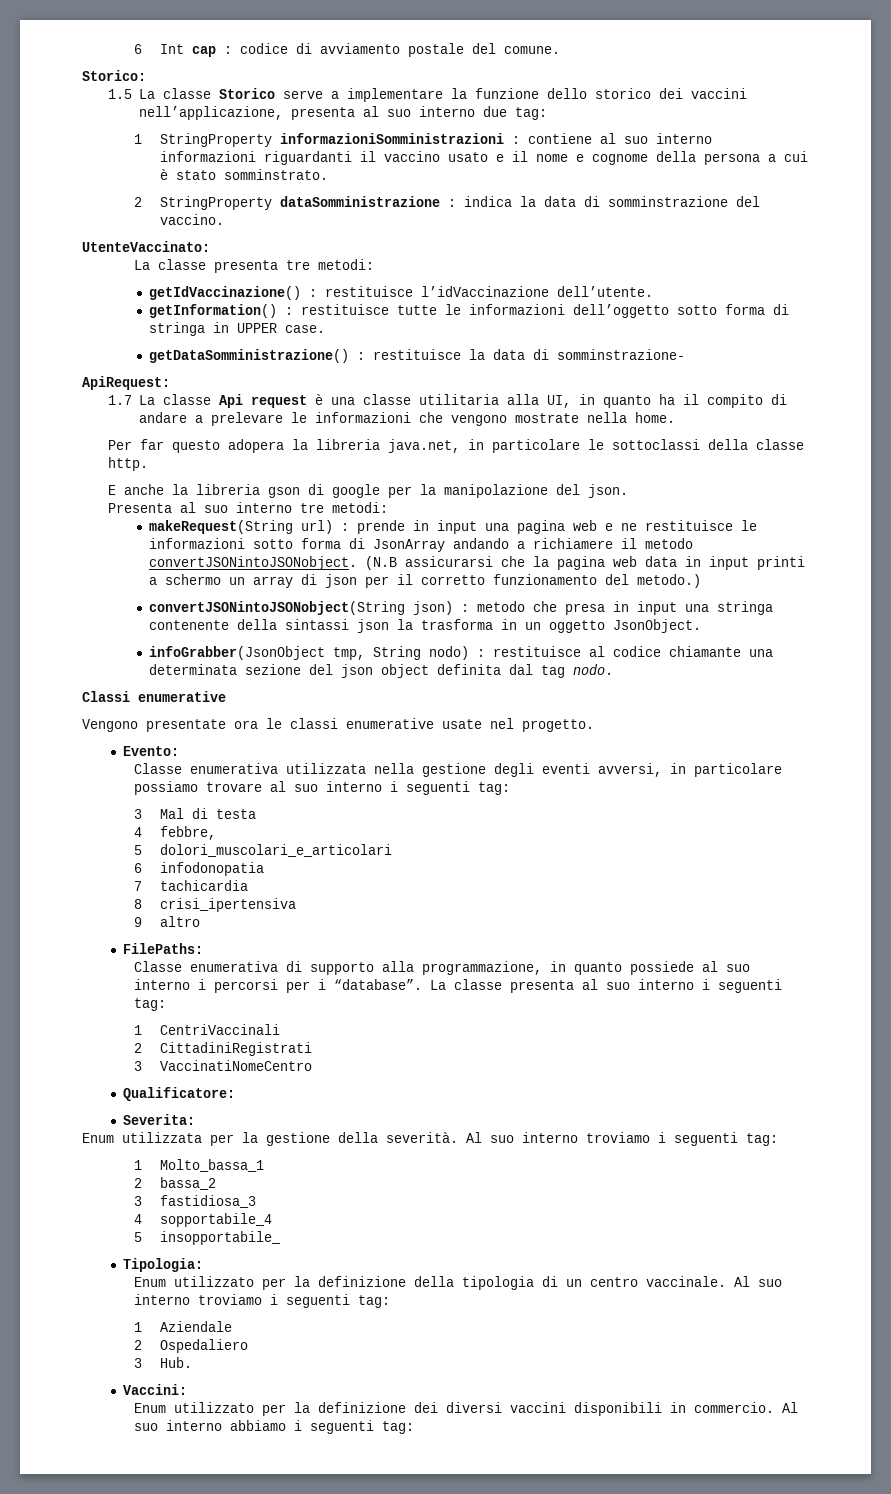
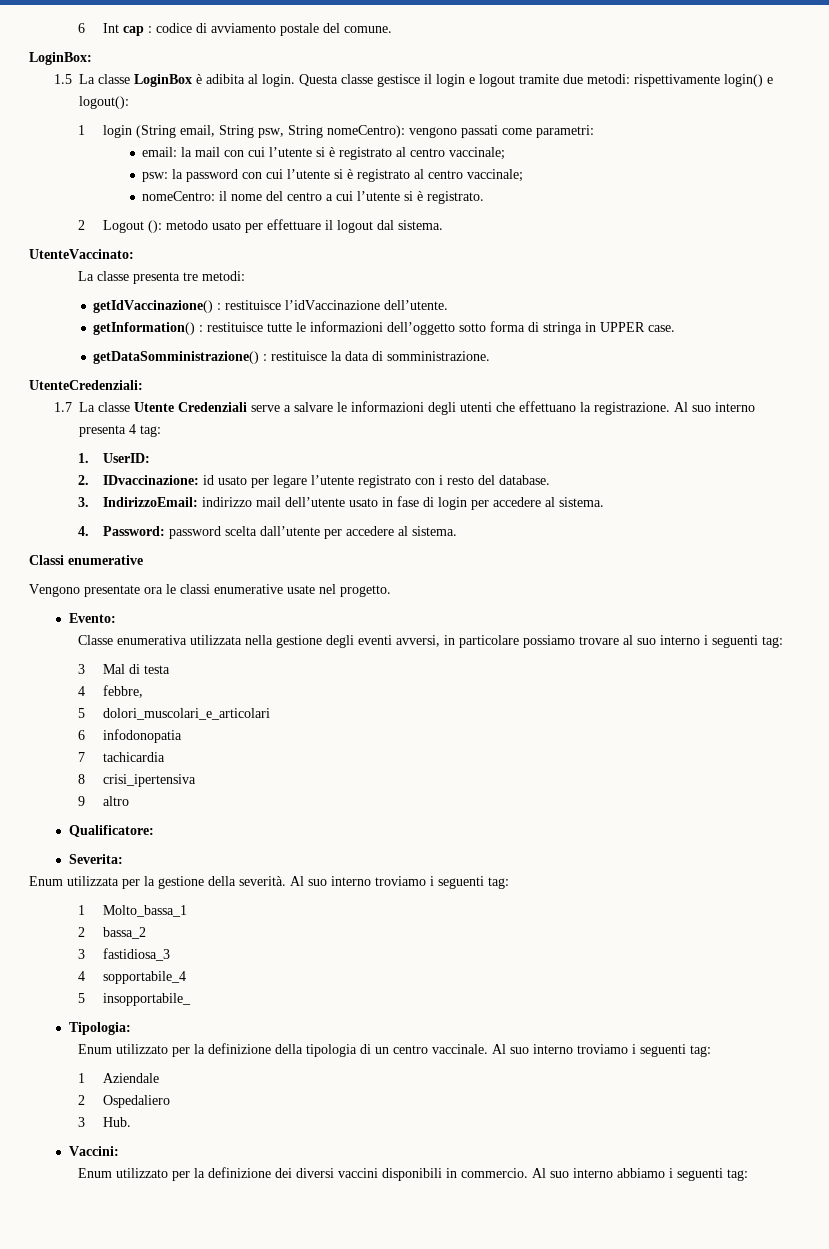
[82,70,146,81] Storico: -> [29,52,92,65] LoginBox:
[218,88,747,102] [138,106,547,120] [134,133,713,147] [160,151,809,165] [160,169,329,180] [134,196,761,210] [160,214,225,225] Storico serve a implementare la funzione dello storico dei vaccini nell’applicazione, presenta al suo interno due tag: // 1 StringProperty informazioniSomministrazioni : contiene al suo interno informazioni riguardanti il vaccino usato e il nome e cognome della persona a cui è stato somminstrato. // 2 StringProperty dataSomministrazione : indica la data di somminstrazione del vaccino. -> [133,74,773,87] [78,96,129,109] [78,125,594,138] [142,147,506,160] [142,169,524,182] [142,191,485,204] [78,219,443,233] LoginBox è adibita al login. Questa classe gestisce il login e logout tramite due metodi: rispettivamente login() e logout(): // 1 login (String email, String psw, String nomeCentro): vengono passati come parametri: // email: la mail con cui l’utente si è registrato al centro vaccinale; // psw: la password con cui l’utente si è registrato al centro vaccinale; // nomeCentro: il nome del centro a cui l’utente si è registrato. // 2 Logout (): metodo usato per effettuare il logout dal sistema.
[557,349,686,360] [82,376,170,390] somminstrazione- // ApiRequest: -> [387,351,491,361] [29,380,143,390] somministrazione. // UtenteCredenziali:
[218,394,787,408] [138,412,675,426] [108,439,805,453] [108,457,149,471] [108,484,629,498] [108,502,389,513] [149,520,758,534] [149,538,694,552] [149,556,806,570] [149,574,702,588] [149,601,774,615] [149,619,702,633] [149,646,774,660] [149,664,614,678] Api request è una classe utilitaria alla UI, in quanto ha il compito di andare a prelevare le informazioni che vengono mostrate nella home. // Per far questo adopera la libreria java.net, in particolare le sottoclassi della classe http. // E anche la libreria gson di google per la manipolazione del json. // Presenta al suo interno tre metodi: // makeRequest(String url) : prende in input una pagina web e ne restituisce le informazioni sotto forma di JsonArray andando a richiamere il metodo convertJSONintoJSONobject. (N.B assicurarsi che la pagina web data in input printi a schermo un array di json per il corretto funzionamento del metodo.) // convertJSONintoJSONobject(String json) : metodo che presa in input una stringa contenente della sintassi json la trasforma in un oggetto JsonObject. // infoGrabber(JsonObject tmp, String nodo) : restituisce al codice chiamante una determinata sezione del json object definita dal tag nodo. -> [133,401,755,415] [78,424,161,437] [78,453,150,463] [78,475,550,488] [78,496,604,510] [78,526,457,539] Utente Credenziali serve a salvare le informazioni degli utenti che effettuano la registrazione. Al suo interno presenta 4 tag: // 1. UserID: // 2. IDvaccinazione: id usato per legare l’utente registrato con i resto del database. // 3. IndirizzoEmail: indirizzo mail dell’utente usato in fase di login per accedere al sistema. // 4. Password: password scelta dall’utente per accedere al sistema.
[122,943,203,954] [134,961,751,975] [134,979,783,993] [134,998,167,1011] [134,1024,281,1035] [134,1042,313,1056] [134,1060,313,1071] // FilePaths: // Classe enumerativa di supporto alla programmazione, in quanto possiede al suo interno i percorsi per i “database”. La classe presenta al suo interno i seguenti tag: // 1 CentriVaccinali // 2 CittadiniRegistrati // 3 VaccinatiNomeCentro -> (129, 801) none

